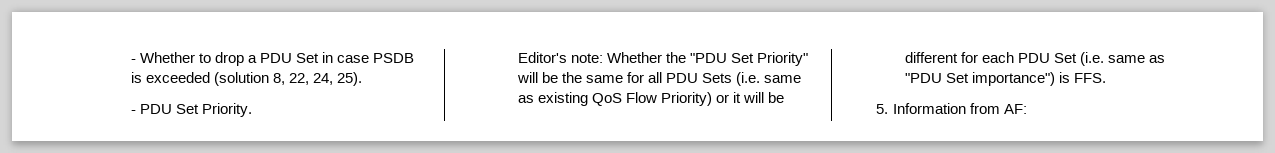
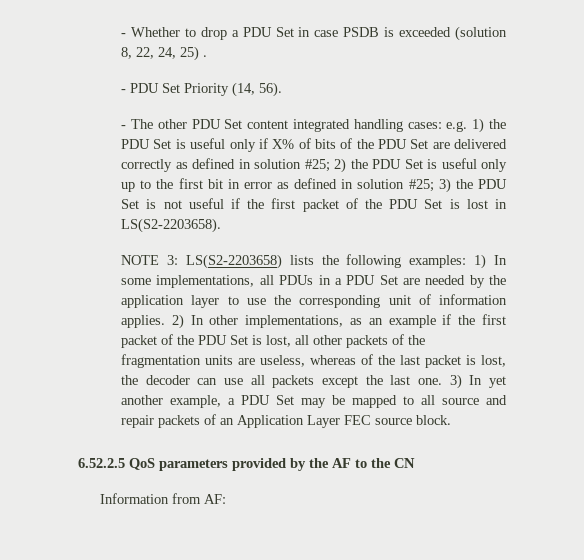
[337,72,363,86] 25). -> [180,46,208,61] 25) .
[202,103,253,117] [517,52,809,66] [516,72,802,86] [517,92,785,106] [904,52,1166,66] [904,72,1107,86] [876,104,889,114] Priority. // Editor's note: Whether the "PDU Set Priority" will be the same for all PDU Sets (i.e. same as existing QoS Flow Priority) or it will be different for each PDU Set (i.e. same as "PDU Set importance") is FFS. // 5. -> [184,82,283,97] [121,118,507,133] [121,138,507,152] [121,158,507,173] [121,178,508,193] [121,198,508,212] [121,218,222,233] [121,254,507,269] [121,275,507,288] [121,294,507,308] [121,314,506,329] [121,334,426,348] [121,354,506,368] [121,374,507,389] [121,395,507,408] [121,414,452,428] [78,458,415,471] Priority (14, 56). // - The other PDU Set content integrated handling cases: e.g. 1) the PDU Set is useful only if X% of bits of the PDU Set are delivered correctly as defined in solution #25; 2) the PDU Set is useful only up to the first bit in error as defined in solution #25; 3) the PDU Set is not useful if the first packet of the PDU Set is lost in LS(S2-2203658). // NOTE 3: LS(S2-2203658) lists the following examples: 1) In some implementations, all PDUs in a PDU Set are needed by the application layer to use the corresponding unit of information applies. 2) In other implementations, as an example if the first packet of the PDU Set is lost, all other packets of the fragmentation units are useless, whereas of the last packet is lost, the decoder can use all packets except the last one. 3) In yet another example, a PDU Set may be mapped to all source and repair packets of an Application Layer FEC source block. // 6.52.2.5 QoS parameters provided by the AF to the CN //

